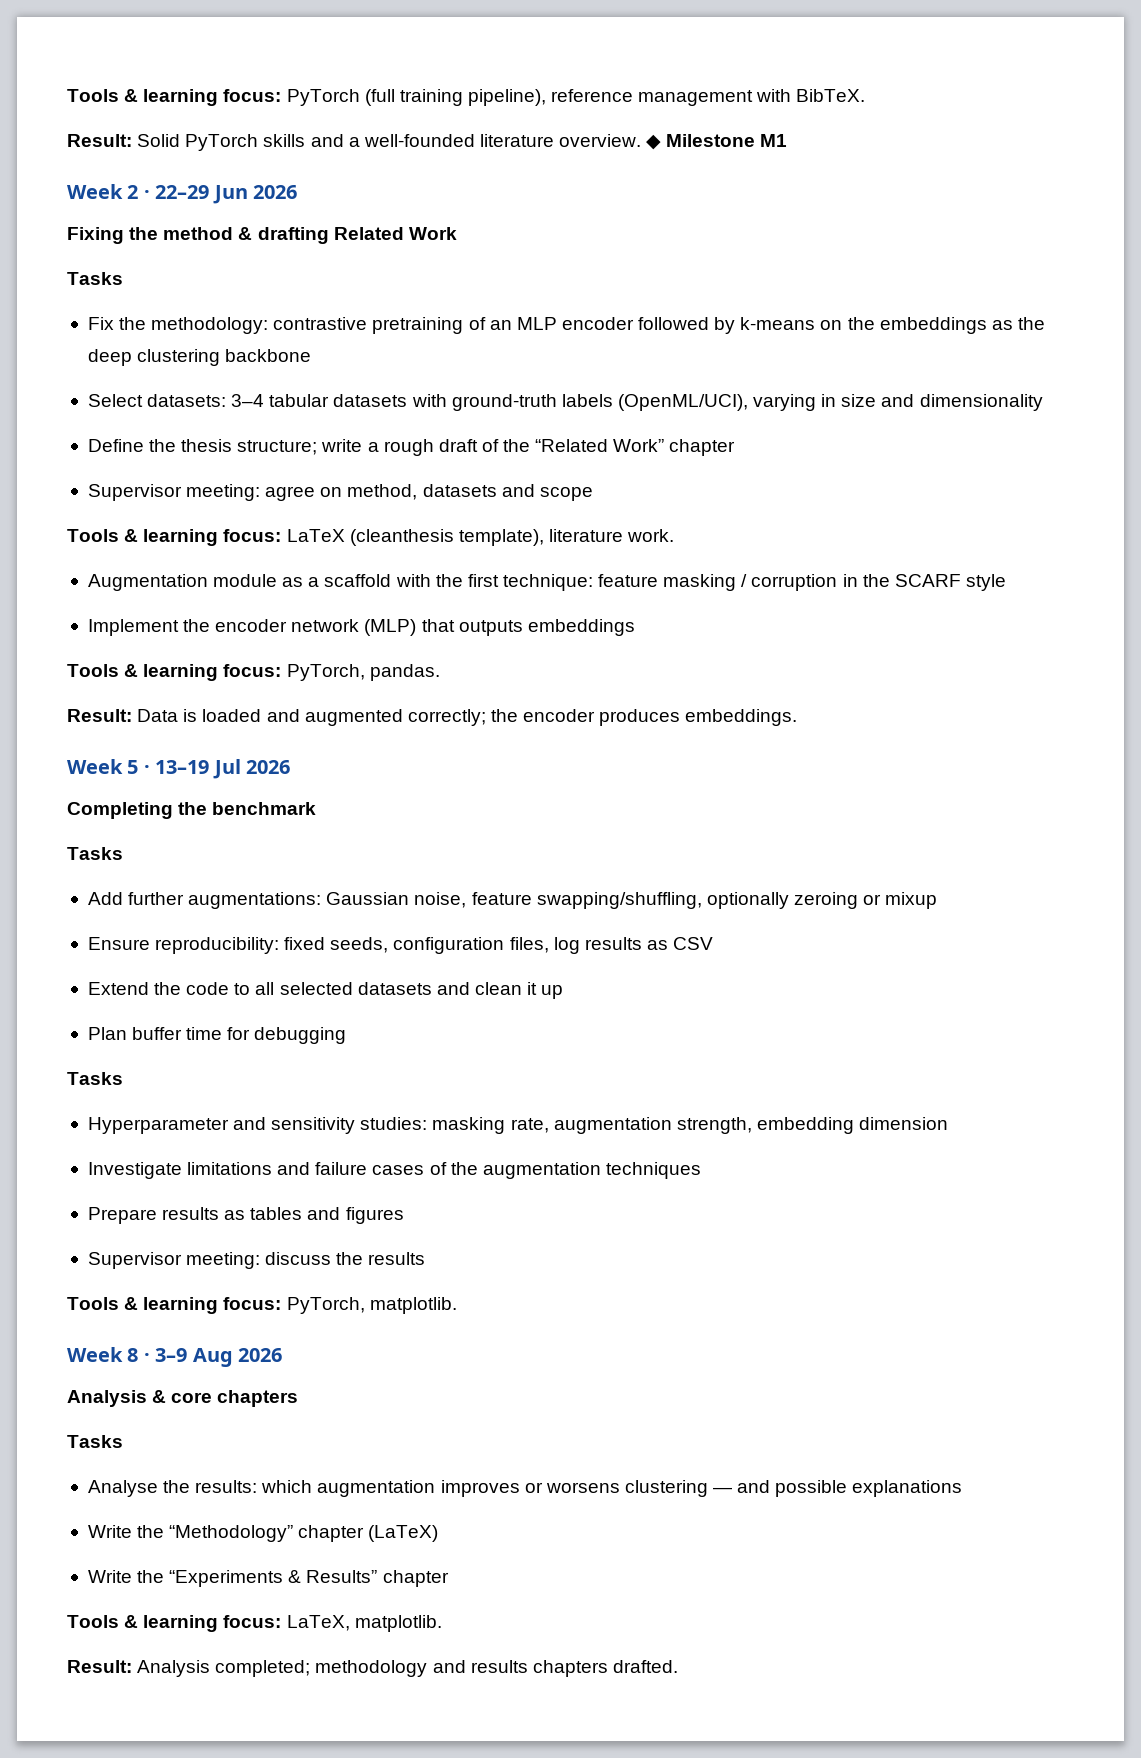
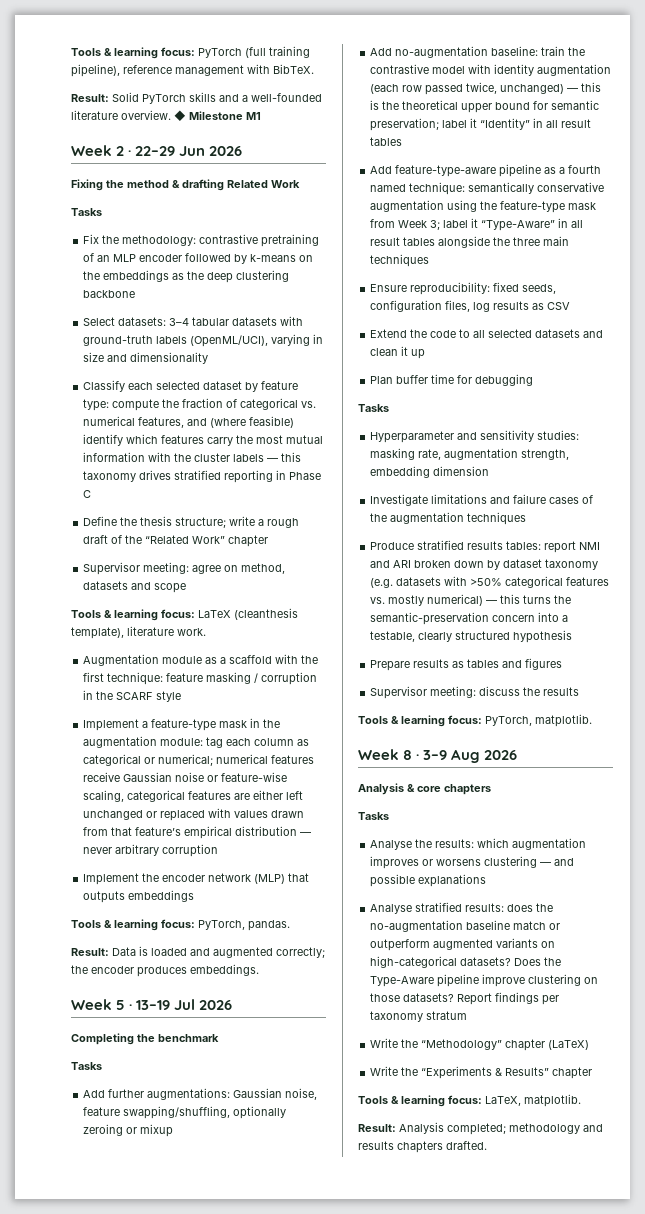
(1043, 402) none -> [83,380,299,392] [83,398,317,411] [83,416,295,428] [83,434,324,446] [83,452,302,462] [83,470,322,483] [83,490,92,498] // Classify each selected dataset by feature type: compute the fraction of categorical vs. numerical features, and (where feasible) identify which features carry the most mutual information with the cluster labels — this taxonomy drives stratified reporting in Phase C
(1006, 582) none -> [83,718,281,731] [83,736,310,748] [83,754,315,766] [83,772,288,782] [83,790,304,802] [83,808,305,821] [83,826,312,839] [83,844,219,857] // Implement a feature-type mask in the augmentation module: tag each column as categorical or numerical; numerical features receive Gaussian noise or feature-wise scaling, categorical features are either left unchanged or replaced with values drawn from that feature’s empirical distribution — never arbitrary corruption
(938, 900) none -> [370,46,586,58] [370,64,612,76] [370,82,602,95] [370,100,600,113] [370,118,592,131] [370,137,403,146] [370,164,602,177] [370,182,605,195] [370,200,597,213] [370,218,584,231] [370,236,570,248] [370,254,430,267] // Add no-augmentation baseline: train the contrastive model with identity augmentation (each row passed twice, unchanged) — this is the theoretical upper bound for semantic preservation; label it “Identity” in all result tables // Add feature-type-aware pipeline as a fourth named technique: semantically conservative augmentation using the feature-type mask from Week 3; label it “Type-Aware” in all result tables alongside the three main techniques
(701, 1170) none -> [370,540,601,553] [370,559,599,570] [370,576,610,588] [370,594,572,606] [370,612,569,625] [370,630,573,643] // Produce stratified results tables: report NMI and ARI broken down by dataset taxonomy (e.g. datasets with >50% categorical features vs. mostly numerical) — this turns the semantic-preservation concern into a testable, clearly structured hypothesis
(963, 1488) none -> [370,902,554,914] [370,920,561,932] [370,938,556,951] [370,956,562,968] [370,974,599,987] [370,992,560,1005] [370,1011,468,1022] // Analyse stratified results: does the no-augmentation baseline match or outperform augmented variants on high-categorical datasets? Does the Type-Aware pipeline improve clustering on those datasets? Report findings per taxonomy stratum

